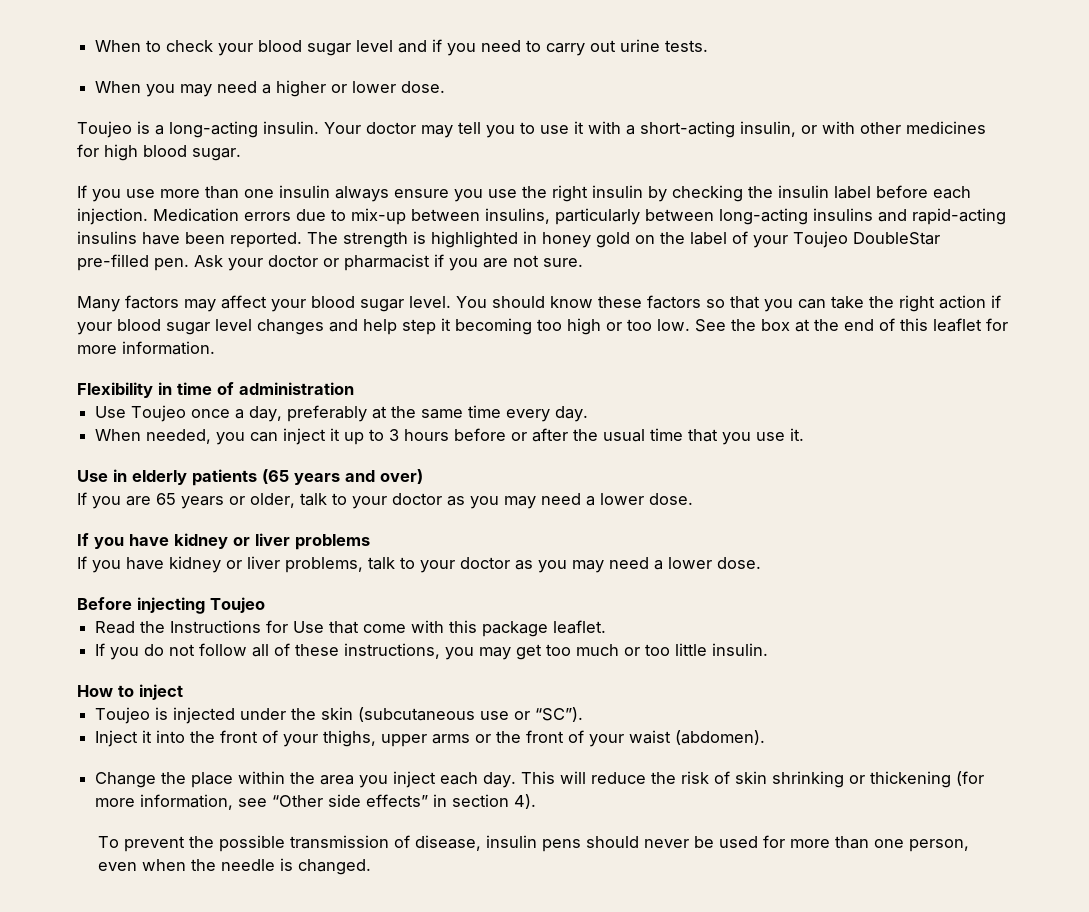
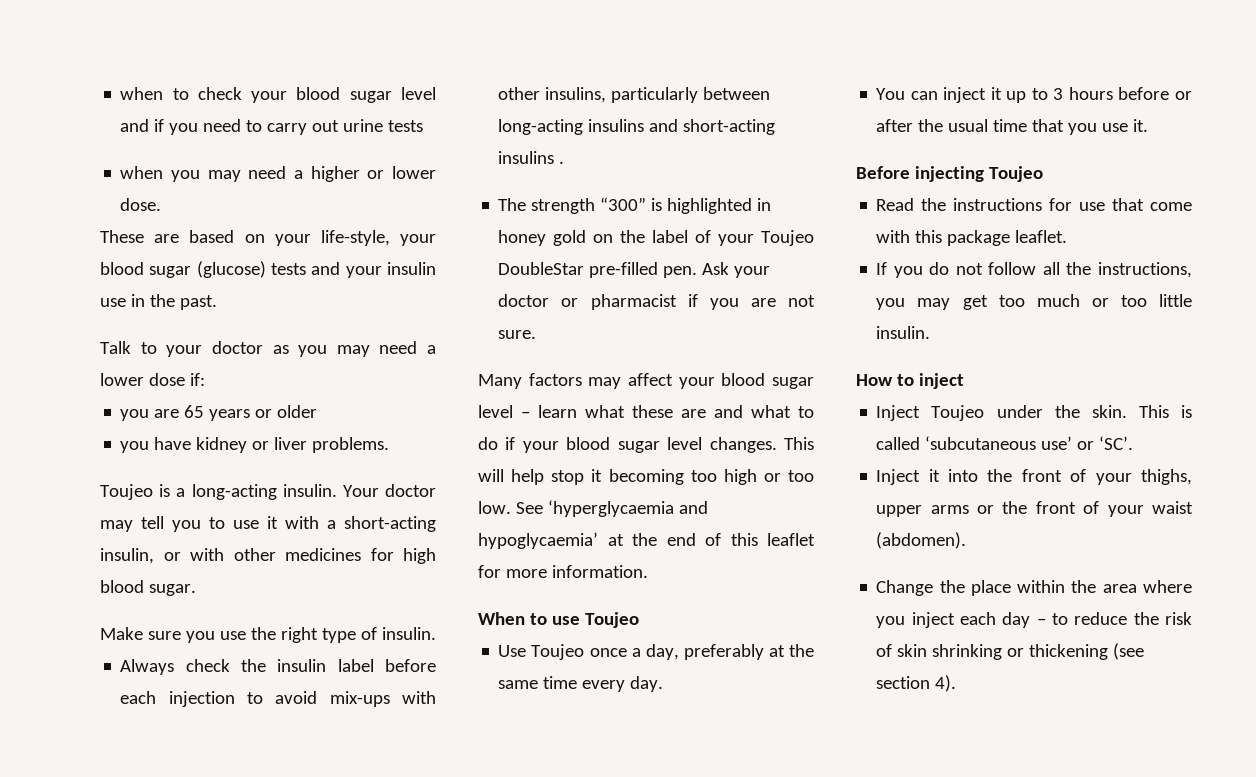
[95,40,142,52] When -> [120,87,164,100] when
[665,40,709,52] [95,81,142,93] tests. // When -> [388,120,424,132] [120,166,164,179] tests // when
(446, 87) none -> [100,230,436,246] [100,261,437,278] [100,294,217,310] [100,341,436,357] [100,373,205,386] [120,405,318,421] [120,437,390,453] // These are based on your life-style, your blood sugar (glucose) tests and your insulin use in the past. // Talk to your doctor as you may need a lower dose if: // you are 65 years or older // you have kidney or liver problems.
[77,185,743,202] If you use more than one insulin always ensure you use the right insulin by checking -> [100,627,436,643] [120,659,230,675] Make sure you use the right type of insulin. // Always check
[77,208,480,225] injection. Medication errors due to mix-up between -> [168,691,436,707] [498,87,541,100] injection to avoid mix-ups with other
[912,208,1006,225] [77,231,302,248] rapid-acting insulins have been reported. -> [683,119,776,135] [498,151,565,164] short-acting insulins . //
(408, 240) none -> [600,197,647,211] “300”
[409,295,986,312] level. You should know these factors so that you can take the right action -> [478,405,814,418] [478,437,498,450] level – learn what these are and what to do
[257,319,436,335] changes and help step -> [709,437,814,453] [478,469,585,485] changes. This will help stop
[731,319,790,331] the box -> [547,500,708,517] [478,532,598,549] ‘hyperglycaemia and hypoglycaemia’
[77,382,354,398] Flexibility in time of administration -> [478,612,639,628] When to use Toujeo
[95,429,246,445] When needed, you -> [876,88,906,100] You
[77,469,423,486] [77,492,693,509] [77,533,370,550] [77,556,761,573] // Use in elderly patients (65 years and over) // If you are 65 years or older, talk to your doctor as you may need a lower dose. // If you have kidney or liver problems // If you have kidney or liver problems, talk to your doctor as you may need a lower dose. -> (1149, 125) none
[170,620,325,633] Instructions for Use -> [953,198,1106,211] instructions for use
[274,643,340,656] of these -> [1066,262,1092,275] the
[95,707,584,724] Toujeo is injected under the skin (subcutaneous use or “SC”). -> [876,405,1192,421] [876,436,1134,450] Inject Toujeo under the skin. This is called ‘subcutaneous use’ or ‘SC’.
(355, 780) none -> [1143,580,1192,593] where
[483,771,587,788] day. This will -> [1002,612,1069,628] day – to
[956,771,985,786] [95,794,537,810] [97,835,969,852] [97,858,371,875] (for more information, see “Other side effects” in section 4). // To prevent the possible transmission of disease, insulin pens should never be used for more than one person, even when the needle is changed. -> [1113,643,1145,660] [876,675,957,692] (see section 4).

